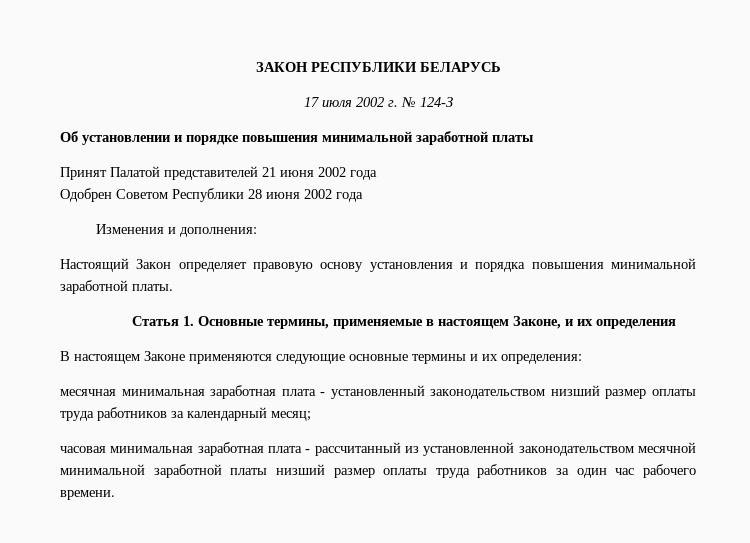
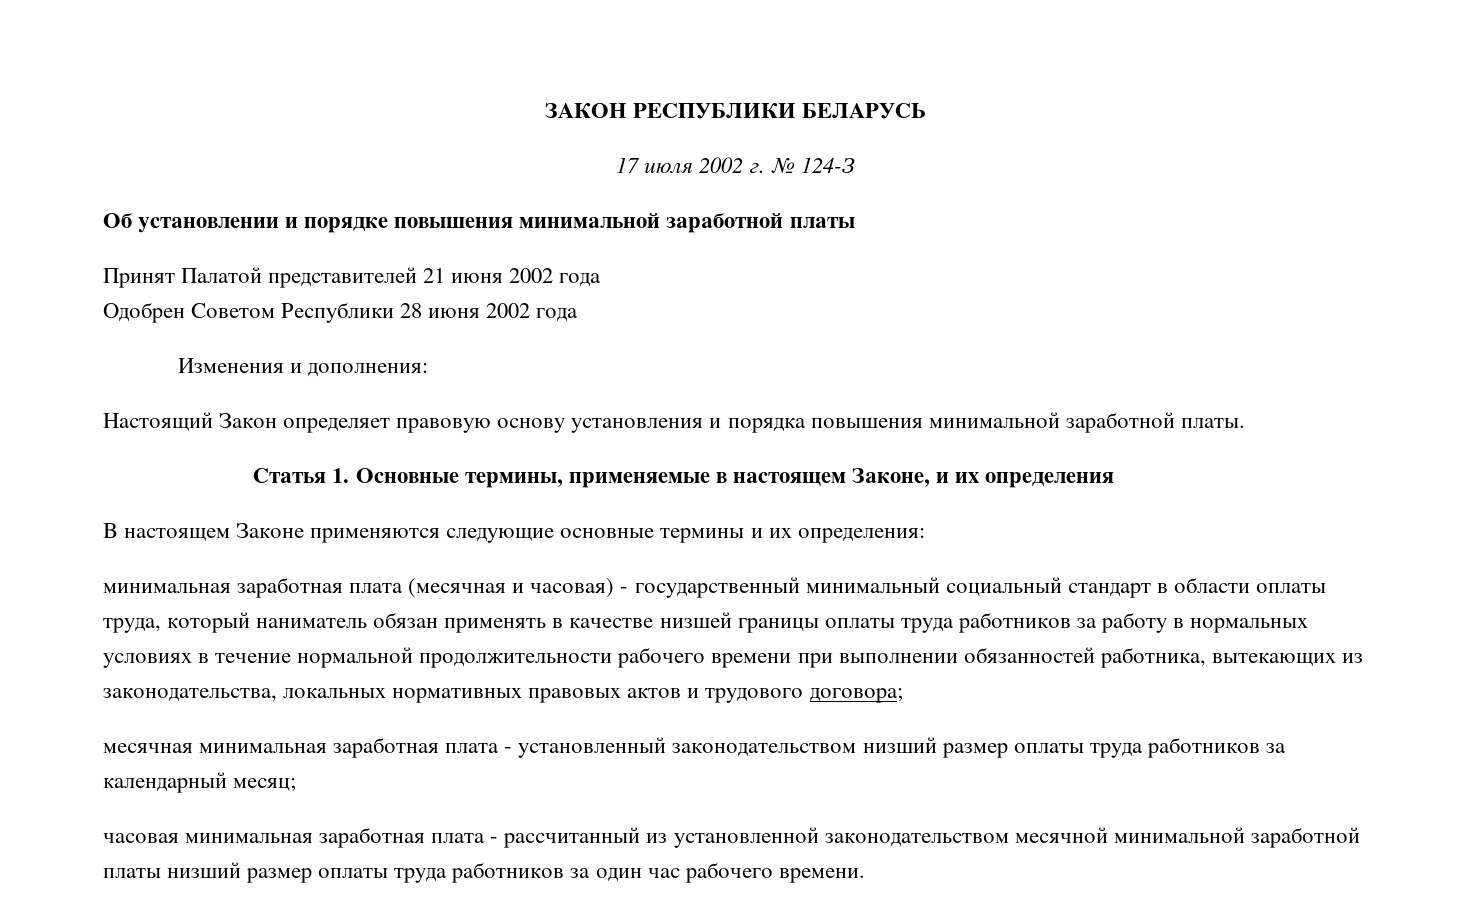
(582, 359) none -> [103,577,1326,598] [103,612,1309,633] [103,647,1363,668] [103,688,903,703] // минимальная заработная плата (месячная и часовая) - государственный минимальный социальный стандарт в области оплаты труда, который наниматель обязан применять в качестве низшей границы оплаты труда работников за работу в нормальных условиях в течение нормальной продолжительности рабочего времени при выполнении обязанностей работника, вытекающих из законодательства, локальных нормативных правовых актов и трудового договора;

